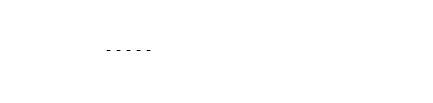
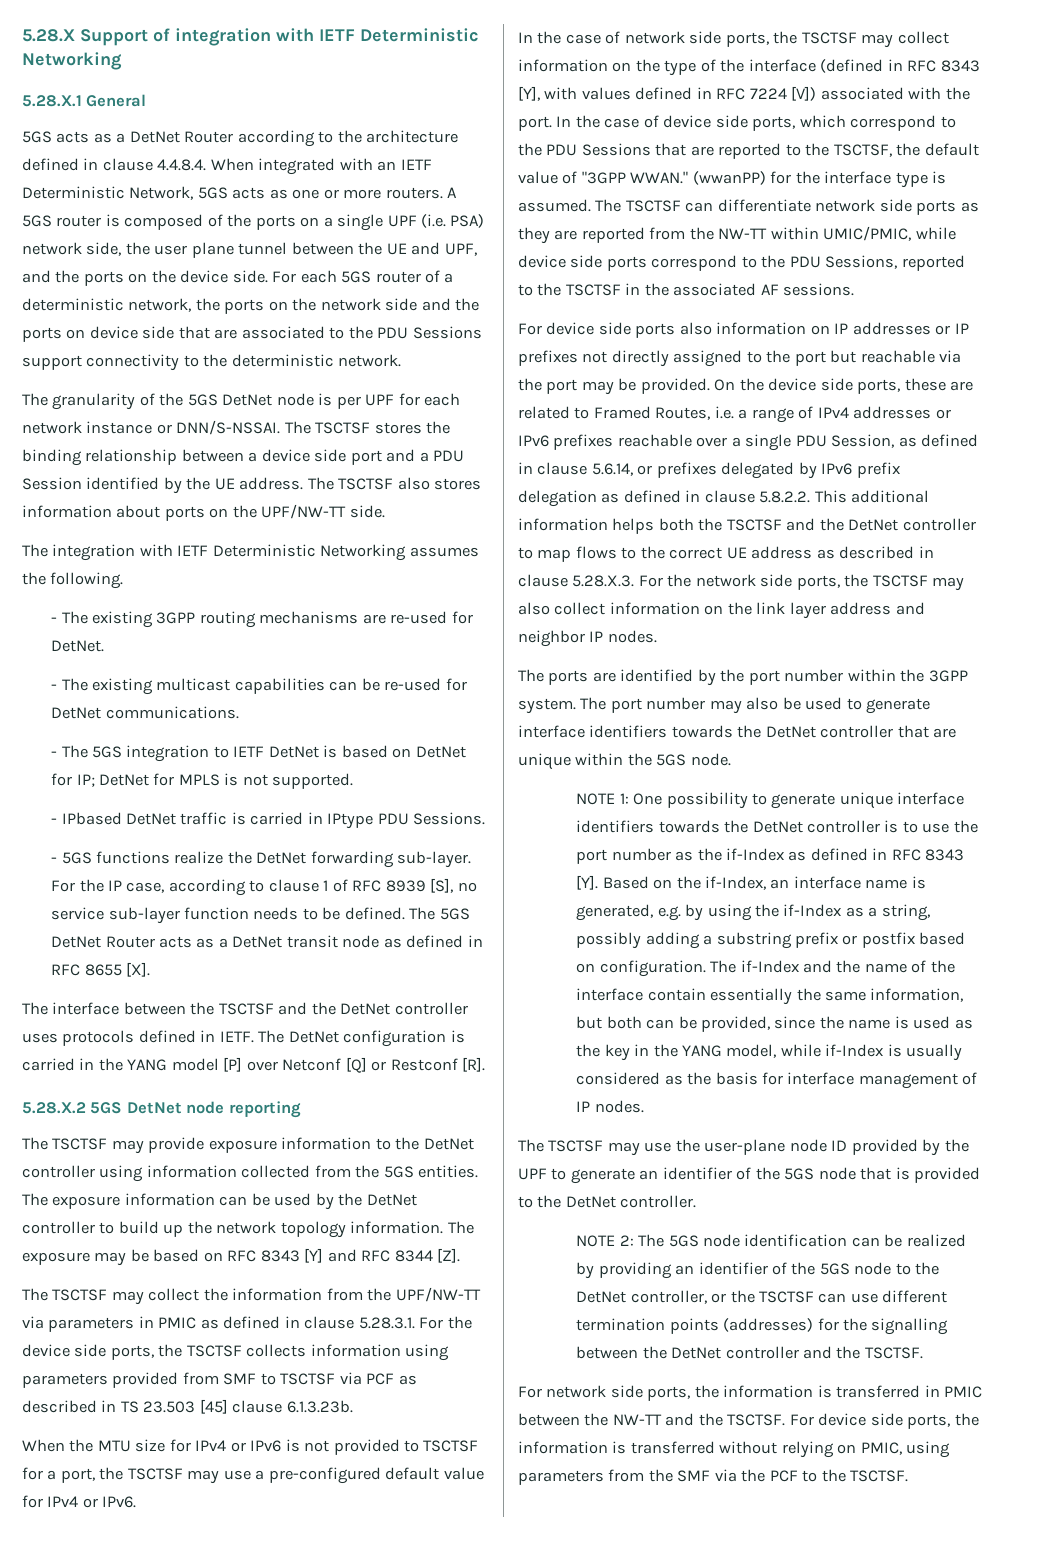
[106,50,152,55] - - - - - -> [22,28,479,46] [22,52,122,70] [22,94,147,107] [22,130,459,147] [22,158,432,175] [22,186,458,200] [22,214,485,231] [22,242,477,258] [22,270,454,286] [22,298,480,314] [22,326,482,342] [22,354,402,371] [22,393,461,410] [22,420,451,435] [22,449,465,466] [22,477,482,494] [22,504,385,521] [22,544,479,561] [22,572,124,589] [51,611,473,628] [51,640,105,652] [51,678,467,695] [51,706,239,719] [51,745,466,762] [51,773,354,789] [51,812,486,829] [51,851,472,868] [51,878,477,896] [51,907,470,924] [51,935,483,948] [51,962,150,977] [22,1002,468,1015] [22,1030,465,1047] [22,1057,486,1073] [22,1101,301,1118] [22,1137,474,1154] [22,1165,479,1182] [22,1193,417,1210] [22,1221,474,1238] [22,1248,461,1266] [22,1287,481,1305] [22,1316,472,1332] [22,1344,450,1361] [22,1372,417,1388] [22,1399,353,1414] [22,1439,479,1455] [22,1467,484,1484] [22,1495,137,1508] [518,31,949,48] [518,59,980,76] [518,86,970,101] [518,115,956,131] [518,143,979,159] [518,171,947,188] [518,199,979,215] [518,226,956,244] [518,255,965,271] [518,283,855,296] [518,322,969,338] [518,350,962,367] [518,378,974,395] [518,406,951,423] [518,434,979,451] [518,462,900,479] [518,490,930,507] [518,518,976,534] [518,546,934,562] [518,574,965,591] [518,602,925,619] [518,630,657,647] [518,669,968,686] [518,697,931,714] [518,725,957,738] [518,753,731,770] [576,792,965,809] [576,820,978,833] [576,848,965,864] [576,875,926,890] [576,904,930,921] [576,932,966,949] [576,960,955,977] [576,988,964,1005] [576,1016,973,1032] [576,1044,963,1061] [576,1072,978,1089] [576,1100,644,1113] [518,1139,969,1156] [518,1167,981,1184] [518,1195,697,1208] [576,1234,966,1247] [576,1262,940,1279] [576,1290,948,1304] [576,1318,949,1335] [576,1346,923,1359] [518,1385,983,1401] [518,1413,979,1429] [518,1441,951,1458] [518,1469,909,1485] 5.28.X Support of integration with IETF Deterministic Networking // 5.28.X.1 General // 5GS acts as a DetNet Router according to the architecture defined in clause 4.4.8.4. When integrated with an IETF Deterministic Network, 5GS acts as one or more routers. A 5GS router is composed of the ports on a single UPF (i.e. PSA) network side, the user plane tunnel between the UE and UPF, and the ports on the device side. For each 5GS router of a deterministic network, the ports on the network side and the ports on device side that are associated to the PDU Sessions support connectivity to the deterministic network. // The granularity of the 5GS DetNet node is per UPF for each network instance or DNN/S-NSSAI. The TSCTSF stores the binding relationship between a device side port and a PDU Session identified by the UE address. The TSCTSF also stores information about ports on the UPF/NW-TT side. // The integration with IETF Deterministic Networking assumes the following. // - The existing 3GPP routing mechanisms are re-used for DetNet. // - The existing multicast capabilities can be re-used for DetNet communications. // - The 5GS integration to IETF DetNet is based on DetNet for IP; DetNet for MPLS is not supported. // - IPbased DetNet traffic is carried in IPtype PDU Sessions. // - 5GS functions realize the DetNet forwarding sub-layer. For the IP case, according to clause 1 of RFC 8939 [S], no service sub-layer function needs to be defined. The 5GS DetNet Router acts as a DetNet transit node as defined in RFC 8655 [X]. // The interface between the TSCTSF and the DetNet controller uses protocols defined in IETF. The DetNet configuration is carried in the YANG model [P] over Netconf [Q] or Restconf [R]. // 5.28.X.2 5GS DetNet node reporting // The TSCTSF may provide exposure information to the DetNet controller using information collected from the 5GS entities. The exposure information can be used by the DetNet controller to build up the network topology information. The exposure may be based on RFC 8343 [Y] and RFC 8344 [Z]. // The TSCTSF may collect the information from the UPF/NW-TT via parameters in PMIC as defined in clause 5.28.3.1. For the device side ports, the TSCTSF collects information using parameters provided from SMF to TSCTSF via PCF as described in TS 23.503 [45] clause 6.1.3.23b. // When the MTU size for IPv4 or IPv6 is not provided to TSCTSF for a port, the TSCTSF may use a pre-configured default value for IPv4 or IPv6. // In the case of network side ports, the TSCTSF may collect information on the type of the interface (defined in RFC 8343 [Y], with values defined in RFC 7224 [V]) associated with the port. In the case of device side ports, which correspond to the PDU Sessions that are reported to the TSCTSF, the default value of "3GPP WWAN." (wwanPP) for the interface type is assumed. The TSCTSF can differentiate network side ports as they are reported from the NW-TT within UMIC/PMIC, while device side ports correspond to the PDU Sessions, reported to the TSCTSF in the associated AF sessions. // For device side ports also information on IP addresses or IP prefixes not directly assigned to the port but reachable via the port may be provided. On the device side ports, these are related to Framed Routes, i.e. a range of IPv4 addresses or IPv6 prefixes reachable over a single PDU Session, as defined in clause 5.6.14, or prefixes delegated by IPv6 prefix delegation as defined in clause 5.8.2.2. This additional information helps both the TSCTSF and the DetNet controller to map flows to the correct UE address as described in clause 5.28.X.3. For the network side ports, the TSCTSF may also collect information on the link layer address and neighbor IP nodes. // The ports are identified by the port number within the 3GPP system. The port number may also be used to generate interface identifiers towards the DetNet controller that are unique within the 5GS node. // NOTE 1: One possibility to generate unique interface identifiers towards the DetNet controller is to use the port number as the if-Index as defined in RFC 8343 [Y]. Based on the if-Index, an interface name is generated, e.g. by using the if-Index as a string, possibly adding a substring prefix or postfix based on configuration. The if-Index and the name of the interface contain essentially the same information, but both can be provided, since the name is used as the key in the YANG model, while if-Index is usually considered as the basis for interface management of IP nodes. // The TSCTSF may use the user-plane node ID provided by the UPF to generate an identifier of the 5GS node that is provided to the DetNet controller. // NOTE 2: The 5GS node identification can be realized by providing an identifier of the 5GS node to the DetNet controller, or the TSCTSF can use different termination points (addresses) for the signalling between the DetNet controller and the TSCTSF. // For network side ports, the information is transferred in PMIC between the NW-TT and the TSCTSF. For device side ports, the information is transferred without relying on PMIC, using parameters from the SMF via the PCF to the TSCTSF.

